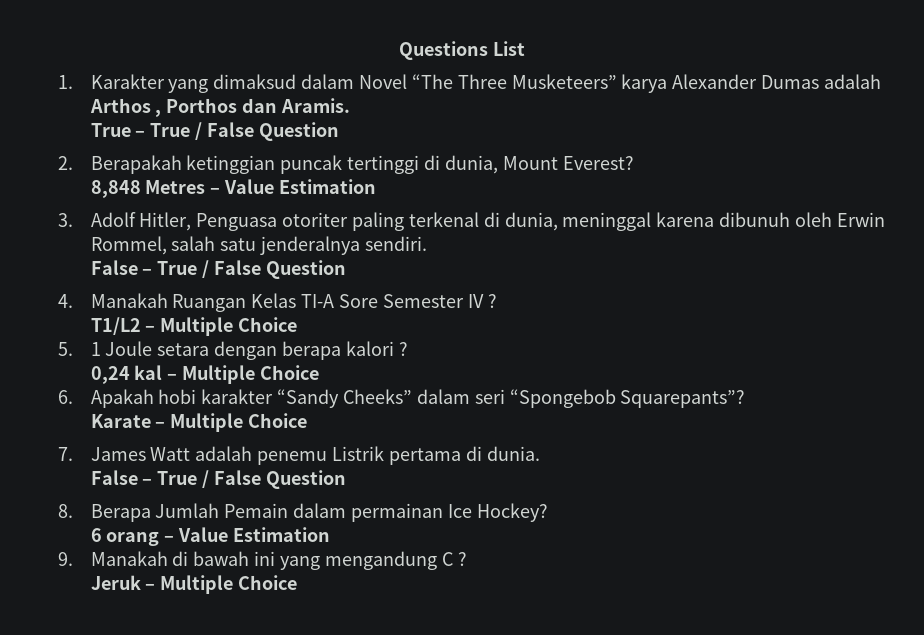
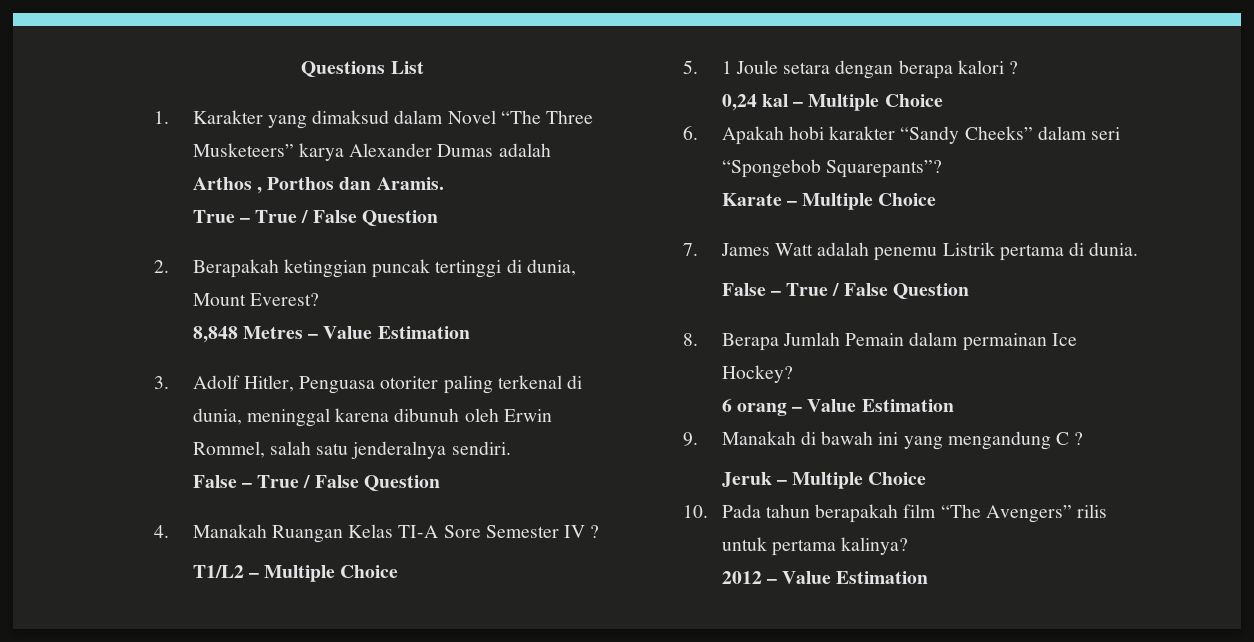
(298, 582) none -> [682,504,1108,523] [721,537,909,556] [721,571,929,584] // 10. Pada tahun berapakah film “The Avengers” rilis untuk pertama kalinya? // 2012 – Value Estimation

